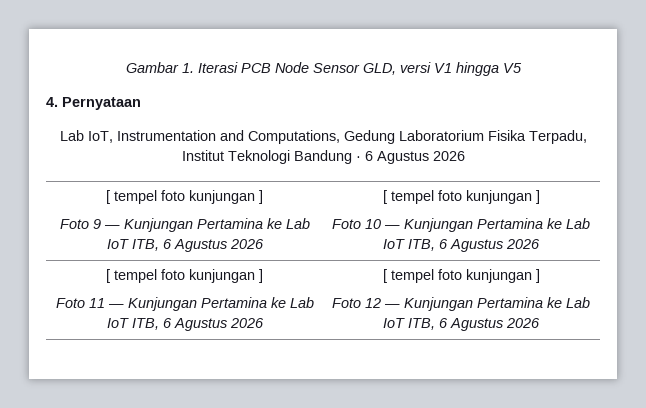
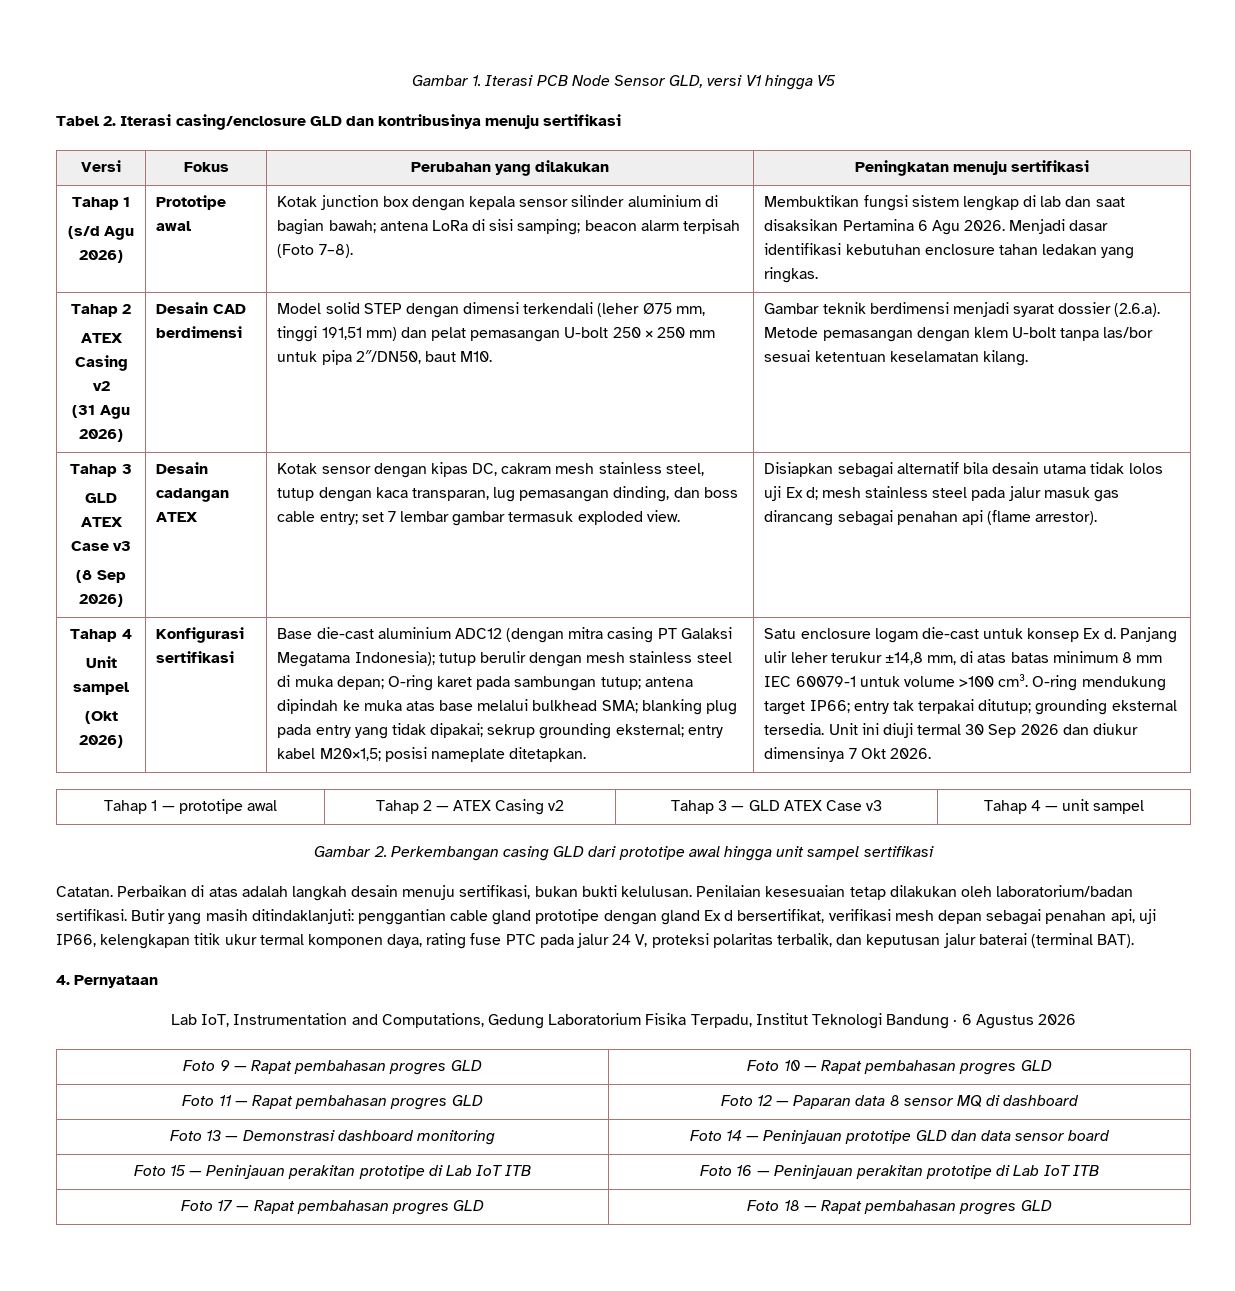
(522, 68) none -> [56,114,622,130] [81,160,121,172] [183,162,229,172] [410,160,610,176] [854,160,1090,176] [71,197,131,210] [67,226,135,240] [79,250,123,263] [156,195,227,210] [156,221,192,231] [277,195,718,211] [277,219,741,235] [277,244,353,258] [764,195,1125,211] [764,219,1109,235] [764,243,1135,259] [764,267,819,283] [70,304,132,317] [80,333,123,343] [74,355,128,371] [92,381,110,391] [72,405,130,419] [79,429,123,442] [156,302,246,314] [156,326,243,338] [277,302,705,318] [277,326,716,342] [277,350,493,365] [764,302,1161,317] [764,327,1154,342] [764,350,1028,366] [70,464,132,477] [85,493,117,503] [80,517,123,527] [70,541,132,551] [76,570,126,583] [79,594,123,607] [156,462,209,474] [156,488,230,502] [156,512,199,522] [277,462,704,478] [277,486,738,502] [277,510,680,526] [764,462,1163,478] [764,486,1120,502] [764,510,1098,526] [70,629,132,642] [85,656,117,668] [73,682,129,695] [84,711,118,724] [79,735,123,748] [156,627,245,643] [156,651,235,663] [277,627,732,643] [277,651,732,667] [277,675,693,691] [277,699,738,715] [277,723,723,739] [277,747,587,762] [764,627,1177,643] [764,651,1163,665] [764,674,1166,691] [764,699,1177,715] [764,723,1139,738] [764,747,931,762] [104,799,277,814] [375,799,565,815] [670,800,883,814] [983,799,1145,814] [314,846,934,861] [56,885,1134,901] [56,909,1156,925] [56,933,1135,949] // Tabel 2. Iterasi casing/enclosure GLD dan kontribusinya menuju sertifikasi // Versi | Fokus | Perubahan yang dilakukan | Peningkatan menuju sertifikasi // Tahap 1 // (s/d Agu 2026) | Prototipe awal | Kotak junction box dengan kepala sensor silinder aluminium di bagian bawah; antena LoRa di sisi samping; beacon alarm terpisah (Foto 7–8). | Membuktikan fungsi sistem lengkap di lab dan saat disaksikan Pertamina 6 Agu 2026. Menjadi dasar identifikasi kebutuhan enclosure tahan ledakan yang ringkas. // Tahap 2 // ATEX Casing v2 // (31 Agu 2026) | Desain CAD berdimensi | Model solid STEP dengan dimensi terkendali (leher Ø75 mm, tinggi 191,51 mm) dan pelat pemasangan U-bolt 250 × 250 mm untuk pipa 2″/DN50, baut M10. | Gambar teknik berdimensi menjadi syarat dossier (2.6.a). Metode pemasangan dengan klem U-bolt tanpa las/bor sesuai ketentuan keselamatan kilang. // Tahap 3 // GLD ATEX Case v3 // (8 Sep 2026) | Desain cadangan ATEX | Kotak sensor dengan kipas DC, cakram mesh stainless steel, tutup dengan kaca transparan, lug pemasangan dinding, dan boss cable entry; set 7 lembar gambar termasuk exploded view. | Disiapkan sebagai alternatif bila desain utama tidak lolos uji Ex d; mesh stainless steel pada jalur masuk gas dirancang sebagai penahan api (flame arrestor). // Tahap 4 // Unit sampel // (Okt 2026) | Konfigurasi sertifikasi | Base die-cast aluminium ADC12 (dengan mitra casing PT Galaksi Megatama Indonesia); tutup berulir dengan mesh stainless steel di muka depan; O-ring karet pada sambungan tutup; antena dipindah ke muka atas base melalui bulkhead SMA; blanking plug pada entry yang tidak dipakai; sekrup grounding eksternal; entry kabel M20×1,5; posisi nameplate ditetapkan. | Satu enclosure logam die-cast untuk konsep Ex d. Panjang ulir leher terukur ±14,8 mm, di atas batas minimum 8 mm IEC 60079-1 untuk volume >100 cm³. O-ring mendukung target IP66; entry tak terpakai ditutup; grounding eksternal tersedia. Unit ini diuji termal 30 Sep 2026 dan diukur dimensinya 7 Okt 2026. // Tahap 1 — prototipe awal | Tahap 2 — ATEX Casing v2 | Tahap 3 — GLD ATEX Case v3 | Tahap 4 — unit sampel // Gambar 2. Perkembangan casing GLD dari prototipe awal hingga unit sampel sertifikasi // Catatan. Perbaikan di atas adalah langkah desain menuju sertifikasi, bukan bukti kelulusan. Penilaian kesesuaian tetap dilakukan oleh laboratorium/badan sertifikasi. Butir yang masih ditindaklanjuti: penggantian cable gland prototipe dengan gland Ex d bersertifikat, verifikasi mesh depan sebagai penahan api, uji IP66, kelengkapan titik ukur termal komponen daya, rating fuse PTC pada jalur 24 V, proteksi polaritas terbalik, dan keputusan jalur baterai (terminal BAT).
[106,190,263,204] [59,218,310,232] [106,239,264,252] [382,190,540,204] [331,218,590,232] [382,239,540,252] [106,269,263,283] [55,297,314,311] [106,318,264,331] [382,269,540,283] [331,297,590,311] [382,318,540,331] [ tempel foto kunjungan ] // Foto 9 — Kunjungan Pertamina ke Lab IoT ITB, 6 Agustus 2026 | [ tempel foto kunjungan ] // Foto 10 — Kunjungan Pertamina ke Lab IoT ITB, 6 Agustus 2026 // [ tempel foto kunjungan ] // Foto 11 — Kunjungan Pertamina ke Lab IoT ITB, 6 Agustus 2026 | [ tempel foto kunjungan ] // Foto 12 — Kunjungan Pertamina ke Lab IoT ITB, 6 Agustus 2026 -> [183,1060,482,1075] [747,1060,1052,1075] [182,1095,483,1110] [720,1095,1080,1109] [170,1130,495,1145] [689,1130,1111,1144] [133,1165,532,1179] [700,1165,1099,1179] [180,1200,485,1215] [747,1200,1052,1215] Foto 9 — Rapat pembahasan progres GLD | Foto 10 — Rapat pembahasan progres GLD // Foto 11 — Rapat pembahasan progres GLD | Foto 12 — Paparan data 8 sensor MQ di dashboard // Foto 13 — Demonstrasi dashboard monitoring | Foto 14 — Peninjauan prototipe GLD dan data sensor board // Foto 15 — Peninjauan perakitan prototipe di Lab IoT ITB | Foto 16 — Peninjauan perakitan prototipe di Lab IoT ITB // Foto 17 — Rapat pembahasan progres GLD | Foto 18 — Rapat pembahasan progres GLD

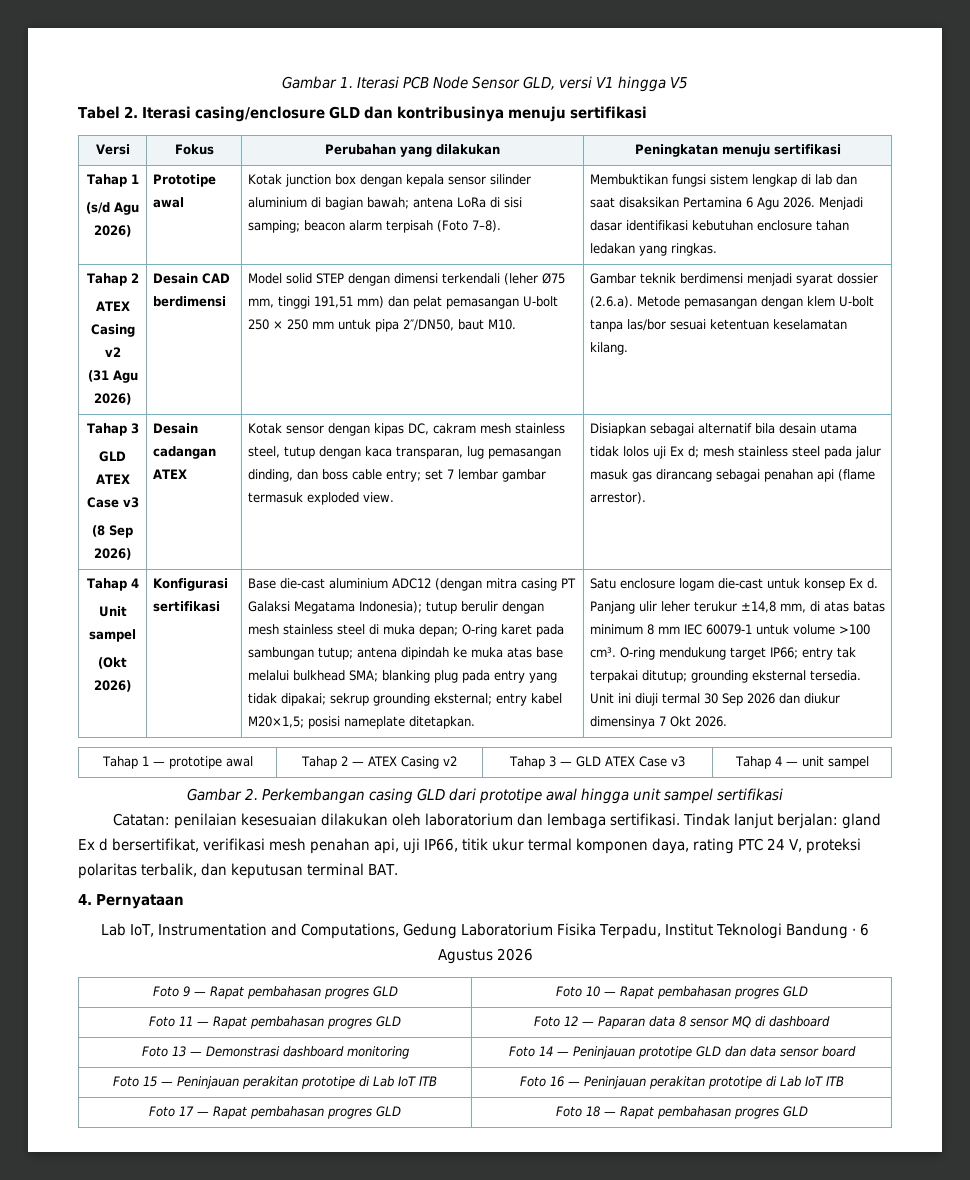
[56,885,1134,901] [56,909,657,925] Catatan. Perbaikan di atas adalah langkah desain menuju sertifikasi, bukan bukti kelulusan. Penilaian kesesuaian tetap dilakukan oleh laboratorium/badan sertifikasi. Butir yang masih ditindaklanjuti: penggantian cable gland prototipe dengan -> [112,813,838,829] Catatan: penilaian kesesuaian dilakukan oleh laboratorium dan lembaga sertifikasi. Tindak lanjut berjalan:
[937,909,1042,925] depan sebagai -> (306, 844) none
[100,934,191,949] kelengkapan -> (458, 845) none
[470,933,610,948] fuse PTC pada jalur -> [738,838,763,851] PTC
[943,933,1135,948] jalur baterai (terminal BAT). -> [307,863,398,876] terminal BAT.

